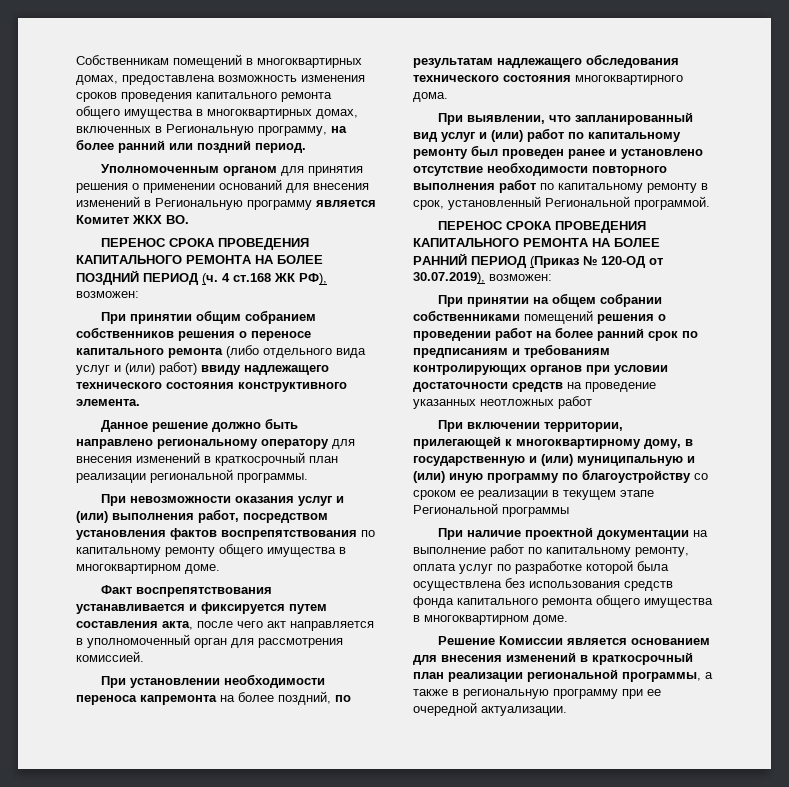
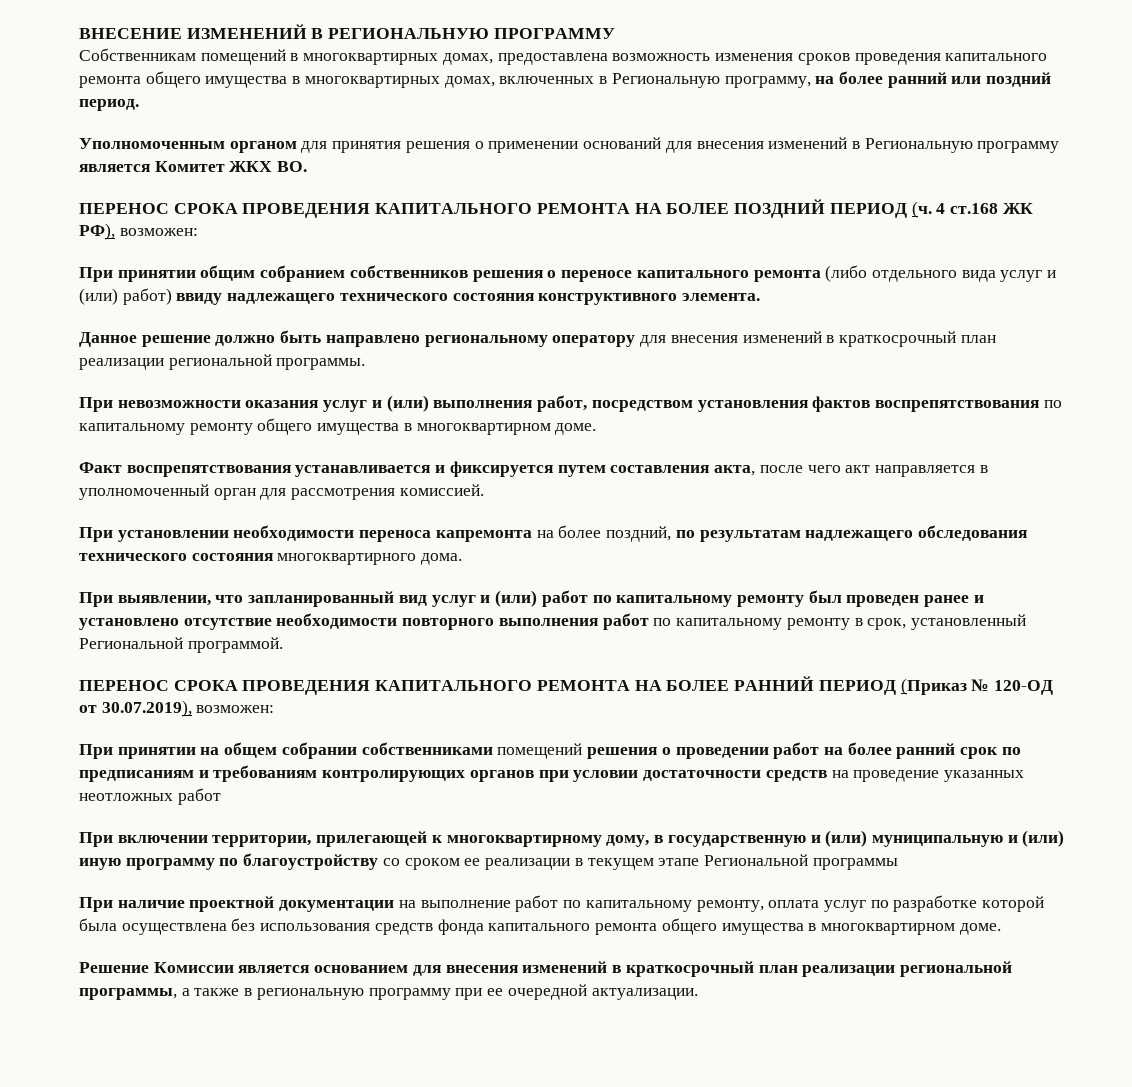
(76, 60) none -> [79,24,615,39] ВНЕСЕНИЕ ИЗМЕНЕНИЙ В РЕГИОНАЛЬНУЮ ПРОГРАММУ //

